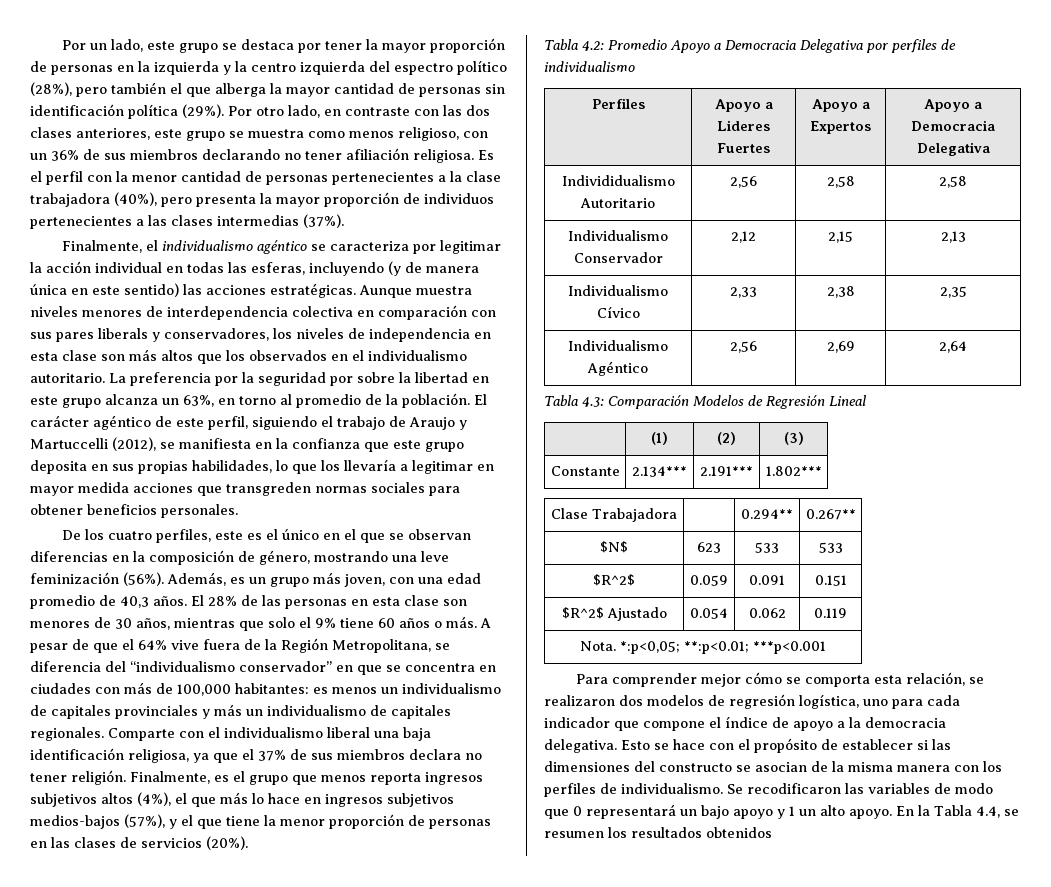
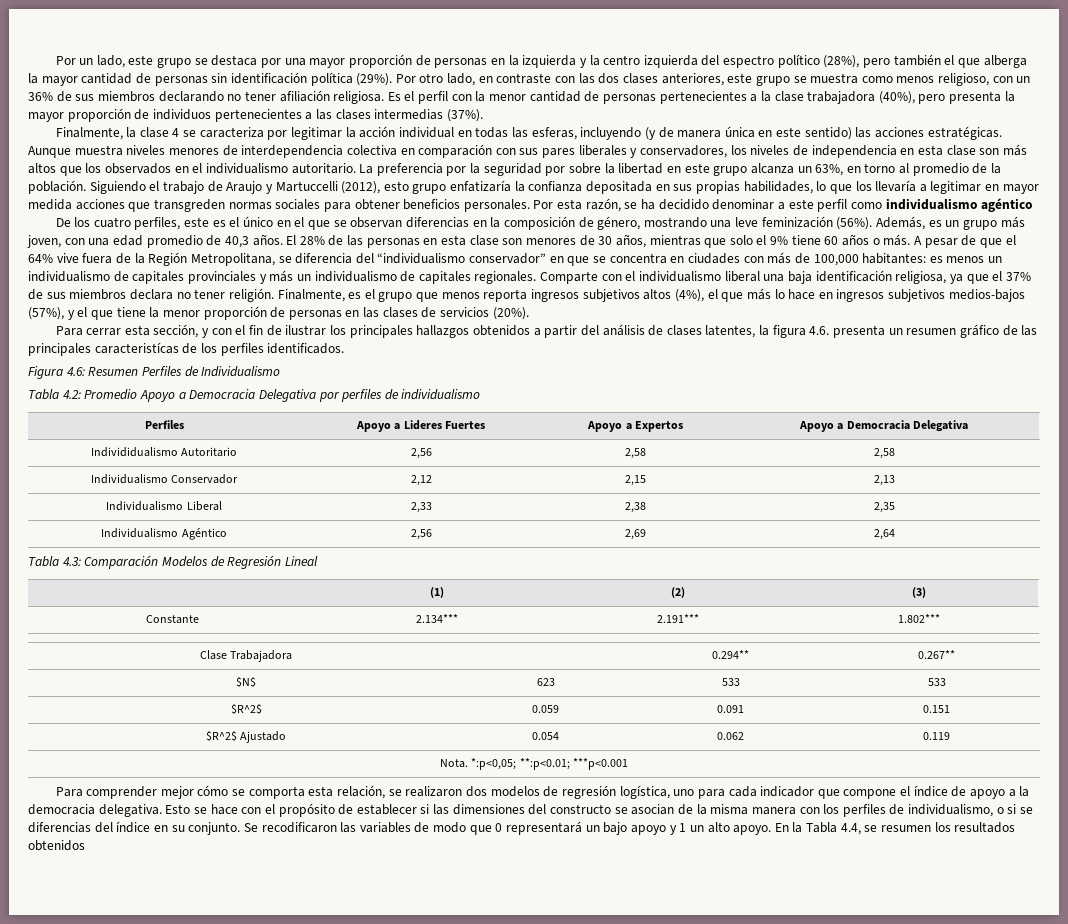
[324,39,378,50] tener la -> [284,58,306,66] una
[145,240,307,254] el individualismo agéntico -> [126,127,180,138] la clase 4
[98,328,148,339] liberals -> [578,145,627,156] liberales
[474,394,487,405] [30,415,317,430] El carácter agéntico de este perfil, siguiendo -> [89,181,146,194] Siguiendo
[160,438,464,452] [30,460,87,474] se manifiesta en la confianza que este grupo deposita -> [383,180,653,194] esto grupo enfatizaría la confianza depositada
(238, 511) none -> [533,198,1034,212] Por esta razón, se ha decidido denominar a este perfil como individualismo agéntico
(248, 843) none -> [55,324,1038,338] [28,342,345,356] [28,366,281,379] // Para cerrar esta sección, y con el fin de ilustrar los principales hallazgos obtenidos a partir del análisis de clases latentes, la figura 4.6. presenta un resumen gráfico de las principales caracteristícas de los perfiles identificados. // Figura 4.6: Resumen Perfiles de Individualismo
[596,306,640,318] Cívico -> [186,501,222,511] Liberal
[621,783,723,794] individualismo. -> [908,804,1034,817] [28,821,241,835] individualismo, o si se diferencias del índice en su conjunto.

